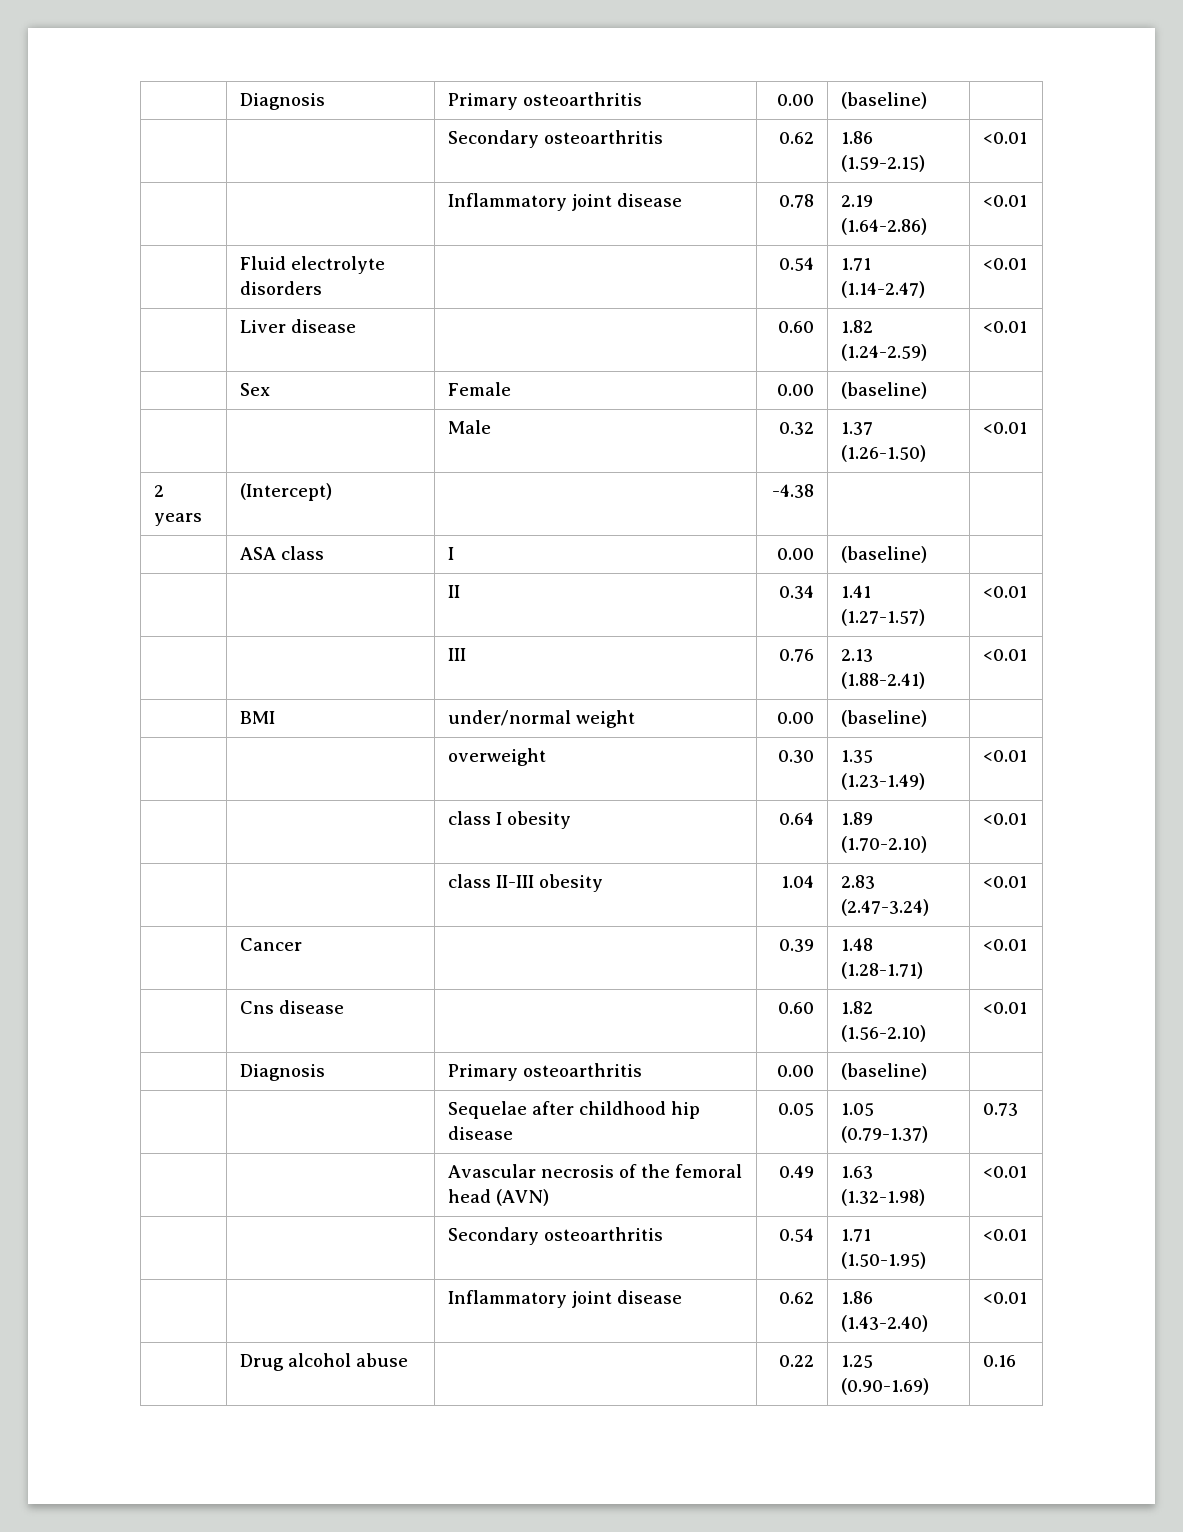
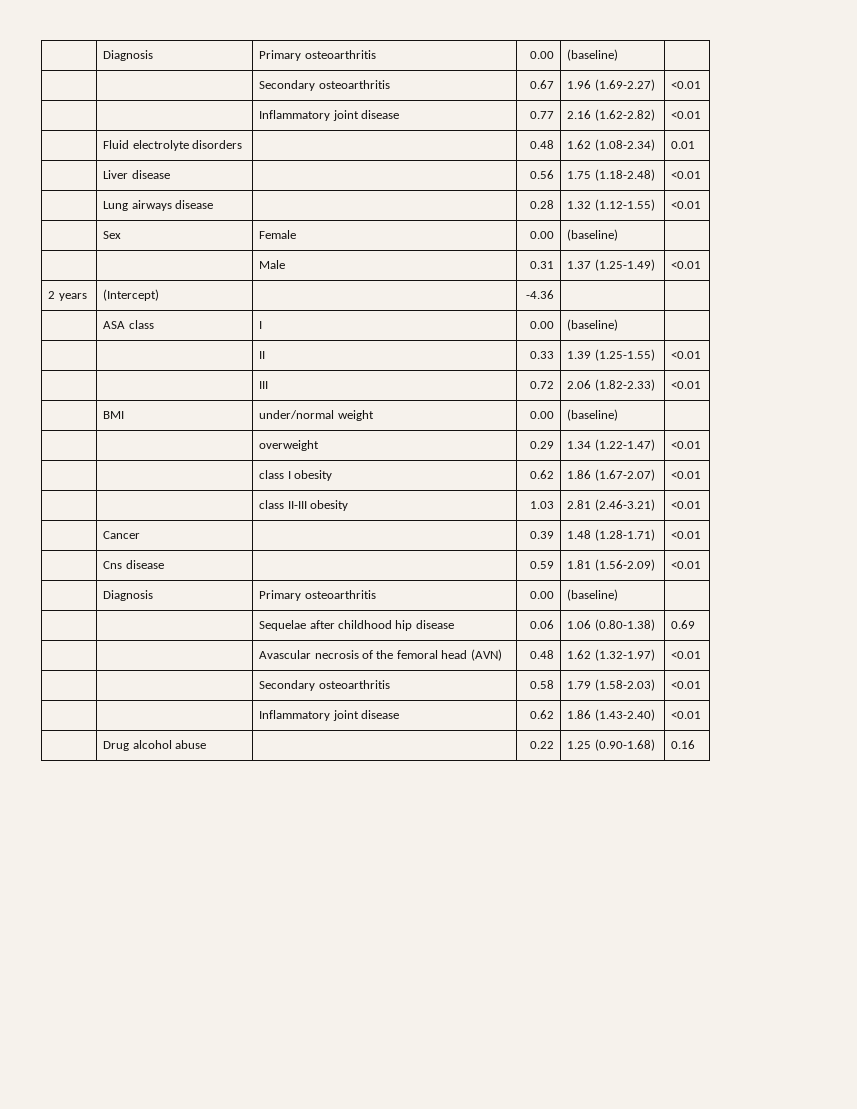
[779,132,815,144] [840,131,873,144] [840,155,925,172] [982,132,1027,144] [447,193,682,211] [779,194,815,208] [840,195,873,207] [840,218,927,235] 0.62 | 1.86 (1.59-2.15) | <0.01 // | | Inflammatory joint disease | 0.78 | 2.19 (1.64-2.86) -> [529,80,554,89] [567,79,655,91] [671,81,702,89] [259,110,400,121] [529,111,554,119] [567,109,655,121] 0.67 | 1.96 (1.69-2.27) | <0.01 // | | Inflammatory joint disease | 0.77 | 2.16 (1.62-2.82)
[779,257,815,271] [840,258,871,271] [840,281,925,298] [982,258,1027,270] [239,319,356,333] [778,321,815,333] [840,320,873,333] [840,344,927,361] 0.54 | 1.71 (1.14-2.47) | <0.01 // | Liver disease | | 0.60 | 1.82 (1.24-2.59) -> [529,140,554,149] [567,139,655,151] [671,141,696,149] [103,170,170,179] [529,170,554,179] [567,169,655,181] [671,171,702,179] [103,200,214,211] [529,200,554,209] [567,199,655,211] 0.48 | 1.62 (1.08-2.34) | 0.01 // | Liver disease | | 0.56 | 1.75 (1.18-2.48) | <0.01 // | Lung airways disease | | 0.28 | 1.32 (1.12-1.55)
[779,422,815,435] 0.32 -> [529,261,554,269] 0.31
[840,445,926,462] (1.26-1.50) -> [594,259,655,271] (1.25-1.49)
[772,484,815,498] -4.38 -> [525,290,554,299] -4.36
[779,585,815,599] [840,585,871,598] [840,609,925,626] 0.34 | 1.41 (1.27-1.57) -> [529,351,554,359] [567,349,655,361] 0.33 | 1.39 (1.25-1.55)
[779,649,815,662] [840,649,873,662] [840,672,925,689] 0.76 | 2.13 (1.88-2.41) -> [529,381,554,389] [567,379,655,391] 0.72 | 2.06 (1.82-2.33)
[778,750,815,763] [840,750,873,763] [840,773,925,790] 0.30 | 1.35 (1.23-1.49) -> [529,441,554,449] [567,439,655,451] 0.29 | 1.34 (1.22-1.47)
[779,812,815,825] [840,812,873,825] [840,836,927,853] 0.64 | 1.89 (1.70-2.10) -> [529,470,554,479] [567,469,655,481] 0.62 | 1.86 (1.67-2.07)
[781,875,815,888] [840,875,875,889] [840,899,929,916] 1.04 | 2.83 (2.47-3.24) -> [529,501,554,509] [567,499,655,511] 1.03 | 2.81 (2.46-3.21)
[778,1002,815,1014] [840,1001,873,1014] [840,1025,926,1042] 0.60 | 1.82 (1.56-2.10) -> [529,561,554,569] [567,559,655,571] 0.59 | 1.81 (1.56-2.09)
[778,1103,815,1116] [840,1103,874,1116] [840,1126,928,1143] [982,1103,1018,1116] 0.05 | 1.05 (0.79-1.37) | 0.73 -> [529,620,554,629] [567,619,655,631] [671,620,696,629] 0.06 | 1.06 (0.80-1.38) | 0.69
[779,1165,815,1178] [840,1166,873,1179] [840,1189,925,1206] 0.49 | 1.63 (1.32-1.98) -> [529,650,554,659] [567,649,655,661] 0.48 | 1.62 (1.32-1.97)
[779,1228,815,1242] [840,1229,871,1242] [840,1252,926,1269] 0.54 | 1.71 (1.50-1.95) -> [529,680,554,689] [567,679,655,691] 0.58 | 1.79 (1.58-2.03)
[840,1378,929,1395] (0.90-1.69) -> [594,739,655,751] (0.90-1.68)

